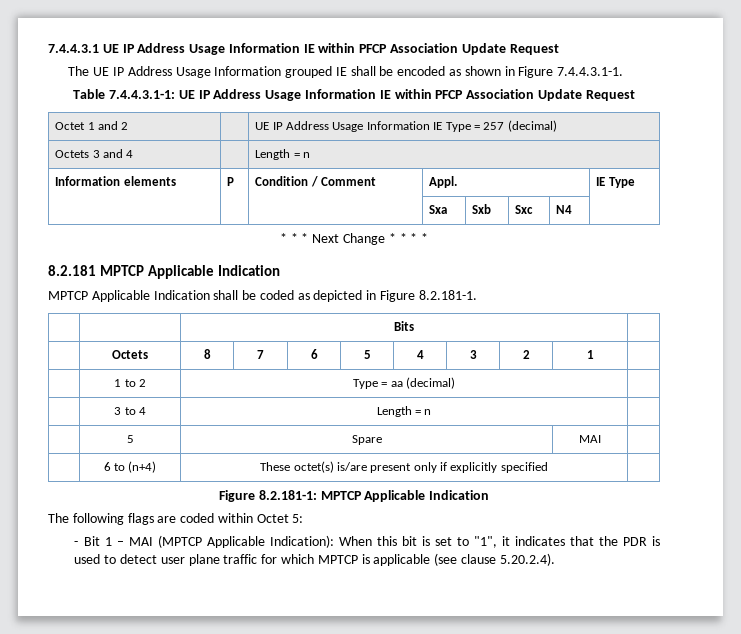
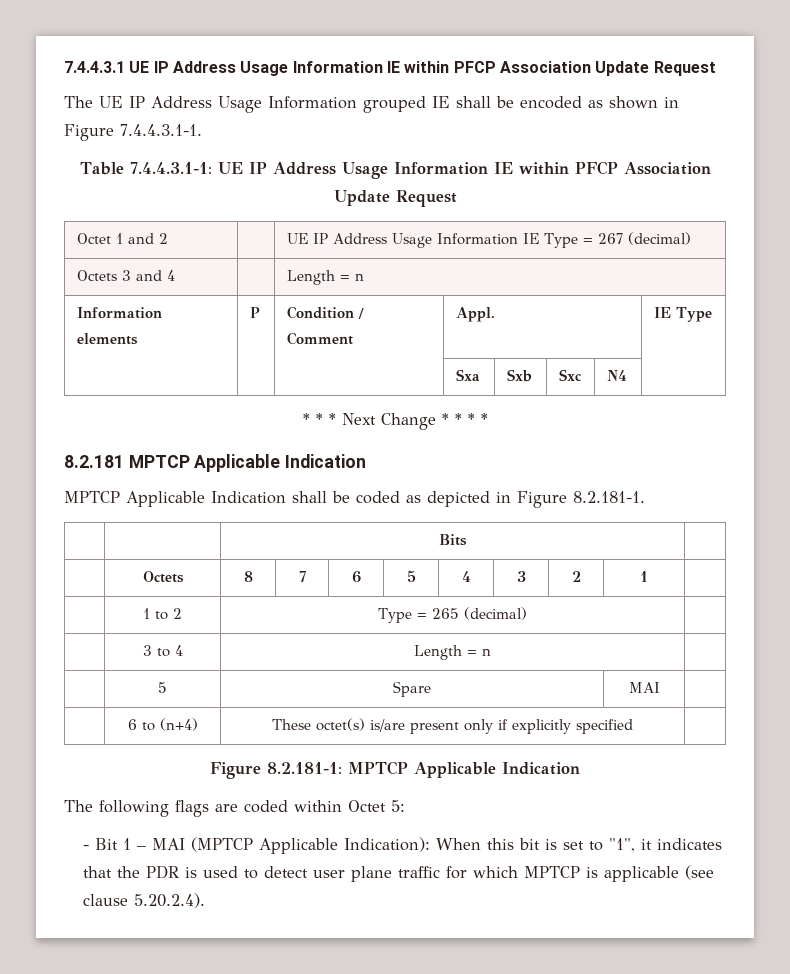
[483,122,505,130] 257 -> [597,233,623,244] 267
[390,381,403,387] aa -> [431,608,459,619] 265

